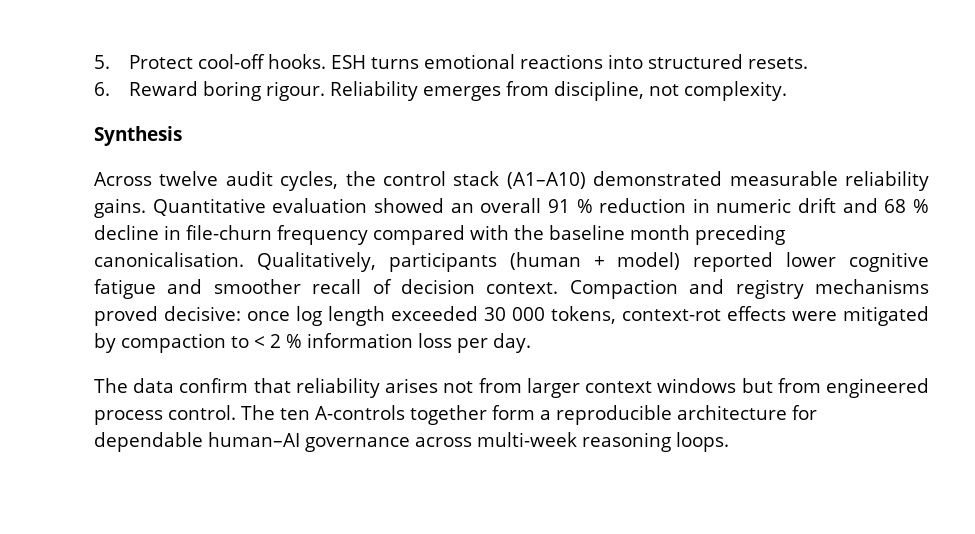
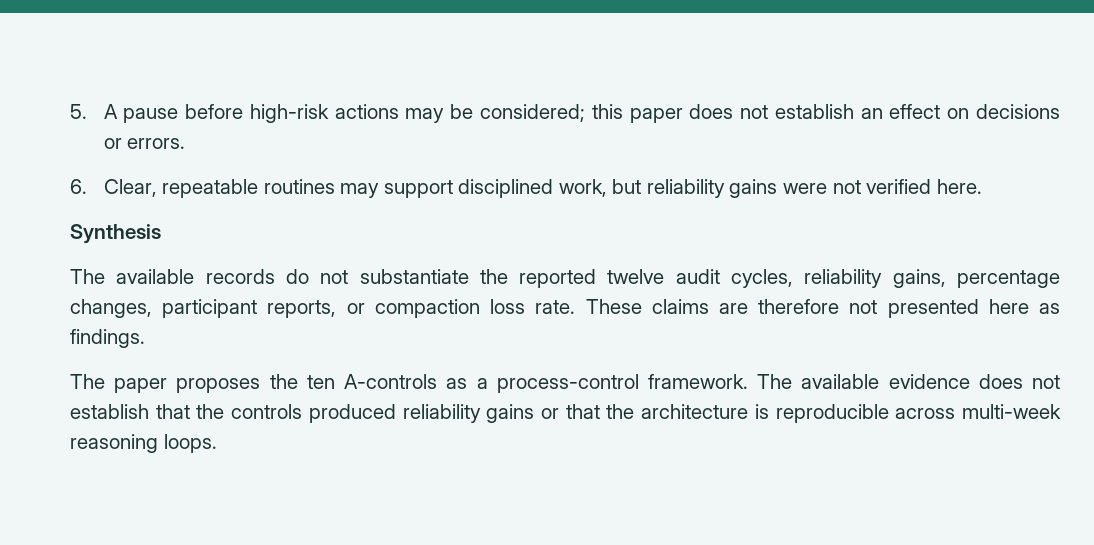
[129,54,809,69] [94,81,788,101] [94,126,182,146] [94,171,929,191] [94,198,929,218] [94,225,785,245] [94,252,929,272] [94,279,929,299] [94,306,929,326] [94,333,531,353] [94,378,930,398] [94,405,817,425] [94,432,410,452] Protect cool-off hooks. ESH turns emotional reactions into structured resets. // 6. Reward boring rigour. Reliability emerges from discipline, not complexity. // Synthesis // Across twelve audit cycles, the control stack (A1–A10) demonstrated measurable reliability gains. Quantitative evaluation showed an overall 91 % reduction in numeric drift and 68 % decline in file-churn frequency compared with the baseline month preceding canonicalisation. Qualitatively, participants (human + model) reported lower cognitive fatigue and smoother recall of decision context. Compaction and registry mechanisms proved decisive: once log length exceeded 30 000 tokens, context-rot effects were mitigated by compaction to < 2 % information loss per day. // The data confirm that reliability arises not from larger context windows but from engineered process control. The ten A-controls together form a reproducible architecture for dependable human–AI governance -> [103,104,1060,123] [103,138,186,149] [70,179,982,198] [70,224,161,244] [70,269,1060,288] [70,299,1060,318] [70,329,145,348] [70,374,1060,393] [70,404,889,423] A pause before high-risk actions may be considered; this paper does not establish an effect on decisions or errors. // 6. Clear, repeatable routines may support disciplined work, but reliability gains were not verified here. // Synthesis // The available records do not substantiate the reported twelve audit cycles, reliability gains, percentage changes, participant reports, or compaction loss rate. These claims are therefore not presented here as findings. // The paper proposes the ten A-controls as a process-control framework. The available evidence does not establish that the controls produced reliability gains or that the architecture is reproducible

